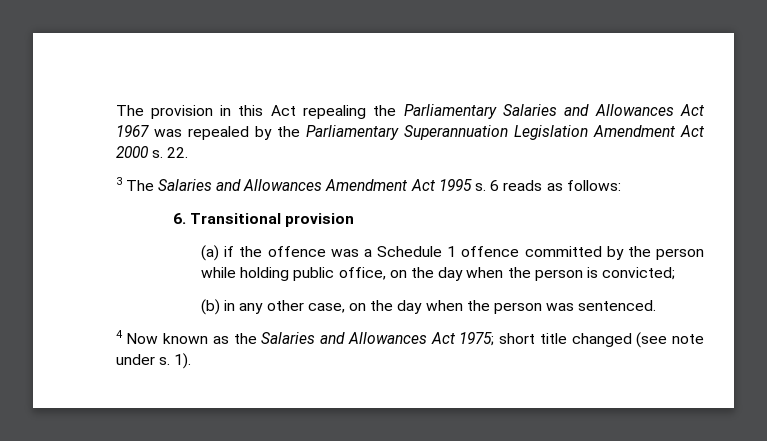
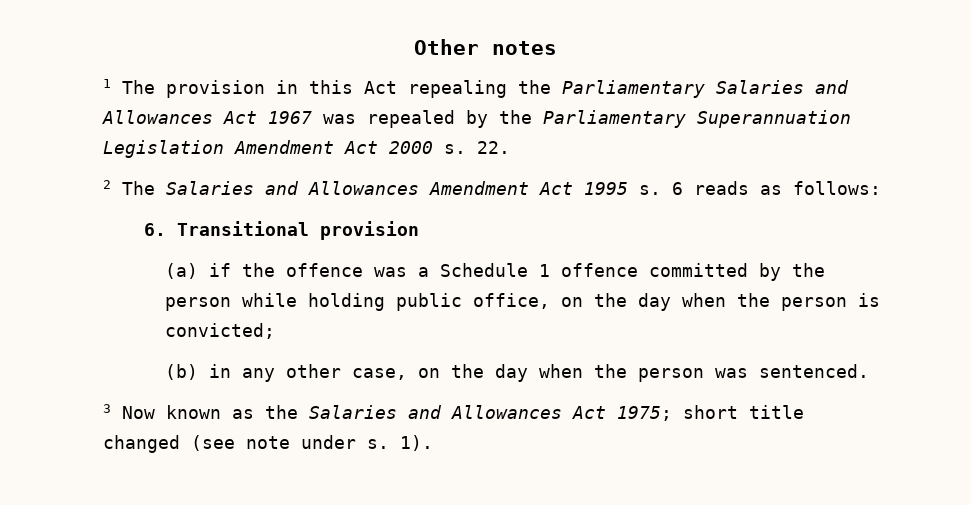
(115, 110) none -> [414,39,557,55] [102,79,111,88] Other notes // 1
[115,177,122,185] 3 -> [102,180,111,189] 2
[115,330,123,338] 4 -> [102,404,111,413] 3

